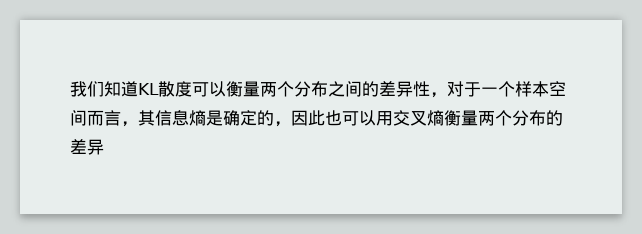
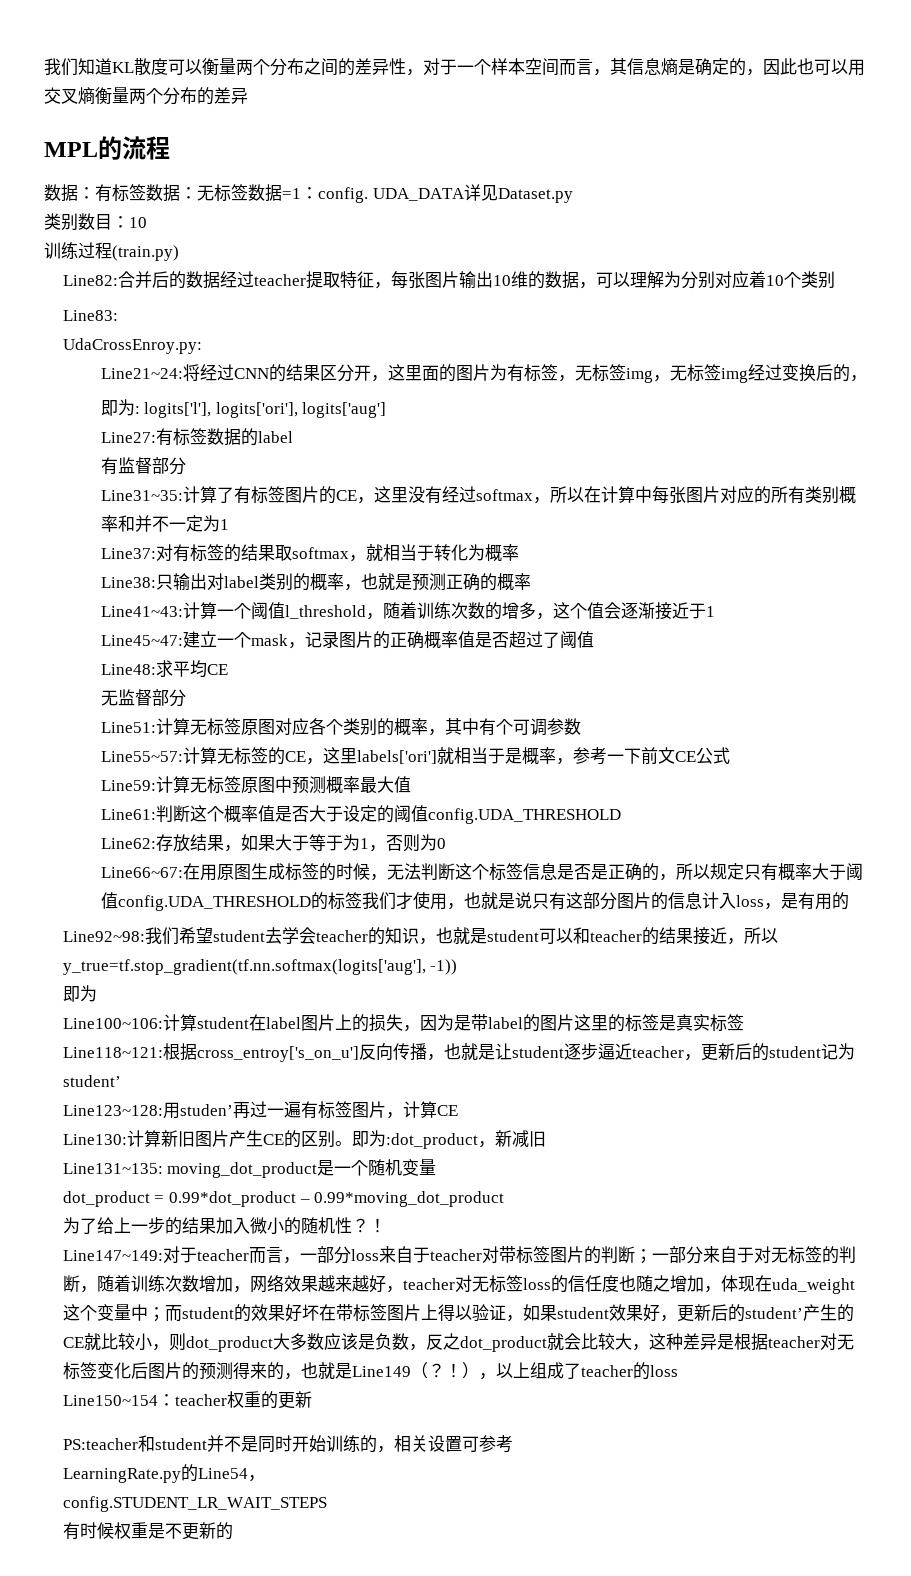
(104, 147) none -> [44,136,170,160] [44,184,573,203] [44,213,147,231] [44,242,179,261] [62,271,835,289] [62,310,118,321] [62,338,202,354] [100,364,867,383] [100,399,387,418] [100,428,293,446] [100,457,186,475] [100,486,856,504] [100,515,229,532] [100,544,519,562] [100,573,531,591] [100,602,715,620] [100,631,594,649] [100,660,228,678] [100,689,186,707] [100,718,581,736] [100,747,730,765] [100,776,411,794] [100,805,621,824] [100,834,446,852] [100,863,863,881] [100,891,849,911] [62,927,778,945] [62,959,458,975] [62,985,97,1002] [62,1014,744,1032] [62,1043,855,1062] [62,1075,121,1087] [62,1101,458,1119] [62,1130,546,1149] [62,1159,437,1178] [62,1191,505,1207] [62,1217,386,1235] [62,1246,856,1264] [62,1275,855,1294] [62,1304,854,1322] [62,1333,854,1352] [62,1362,678,1380] [62,1391,312,1409] [62,1435,513,1453] [62,1464,265,1483] [62,1496,327,1512] [62,1522,233,1540] // MPL的流程 // 数据：有标签数据：无标签数据=1：config. UDA_DATA详见Dataset.py // 类别数目：10 // 训练过程(train.py) // Line82:合并后的数据经过teacher提取特征，每张图片输出10维的数据，可以理解为分别对应着10个类别 // Line83: // UdaCrossEnroy.py: // Line21~24:将经过CNN的结果区分开，这里面的图片为有标签，无标签img，无标签img经过变换后的， // 即为: logits['l'], logits['ori'], logits['aug'] // Line27:有标签数据的label // 有监督部分 // Line31~35:计算了有标签图片的CE，这里没有经过softmax，所以在计算中每张图片对应的所有类别概率和并不一定为1 // Line37:对有标签的结果取softmax，就相当于转化为概率 // Line38:只输出对label类别的概率，也就是预测正确的概率 // Line41~43:计算一个阈值l_threshold，随着训练次数的增多，这个值会逐渐接近于1 // Line45~47:建立一个mask，记录图片的正确概率值是否超过了阈值 // Line48:求平均CE // 无监督部分 // Line51:计算无标签原图对应各个类别的概率，其中有个可调参数 // Line55~57:计算无标签的CE，这里labels['ori']就相当于是概率，参考一下前文CE公式 // Line59:计算无标签原图中预测概率最大值 // Line61:判断这个概率值是否大于设定的阈值config.UDA_THRESHOLD // Line62:存放结果，如果大于等于为1，否则为0 // Line66~67:在用原图生成标签的时候，无法判断这个标签信息是否是正确的，所以规定只有概率大于阈值config.UDA_THRESHOLD的标签我们才使用，也就是说只有这部分图片的信息计入loss，是有用的 // Line92~98:我们希望student去学会teacher的知识，也就是student可以和teacher的结果接近，所以y_true=tf.stop_gradient(tf.nn.softmax(logits['aug'], -1)) // 即为 // Line100~106:计算student在label图片上的损失，因为是带label的图片这里的标签是真实标签 // Line118~121:根据cross_entroy['s_on_u']反向传播，也就是让student逐步逼近teacher，更新后的student记为student’ // Line123~128:用studen’再过一遍有标签图片，计算CE // Line130:计算新旧图片产生CE的区别。即为:dot_product，新减旧 // Line131~135: moving_dot_product是一个随机变量 // dot_product = 0.99*dot_product – 0.99*moving_dot_product // 为了给上一步的结果加入微小的随机性？！ // Line147~149:对于teacher而言，一部分loss来自于teacher对带标签图片的判断；一部分来自于对无标签的判断，随着训练次数增加，网络效果越来越好，teacher对无标签loss的信任度也随之增加，体现在uda_weight这个变量中；而student的效果好坏在带标签图片上得以验证，如果student效果好，更新后的student’产生的CE就比较小，则dot_product大多数应该是负数，反之dot_product就会比较大，这种差异是根据teacher对无标签变化后图片的预测得来的，也就是Line149（？！），以上组成了teacher的loss // Line150~154：teacher权重的更新 // PS:teacher和student并不是同时开始训练的，相关设置可参考 // LearningRate.py的Line54， // config.STUDENT_LR_WAIT_STEPS // 有时候权重是不更新的

